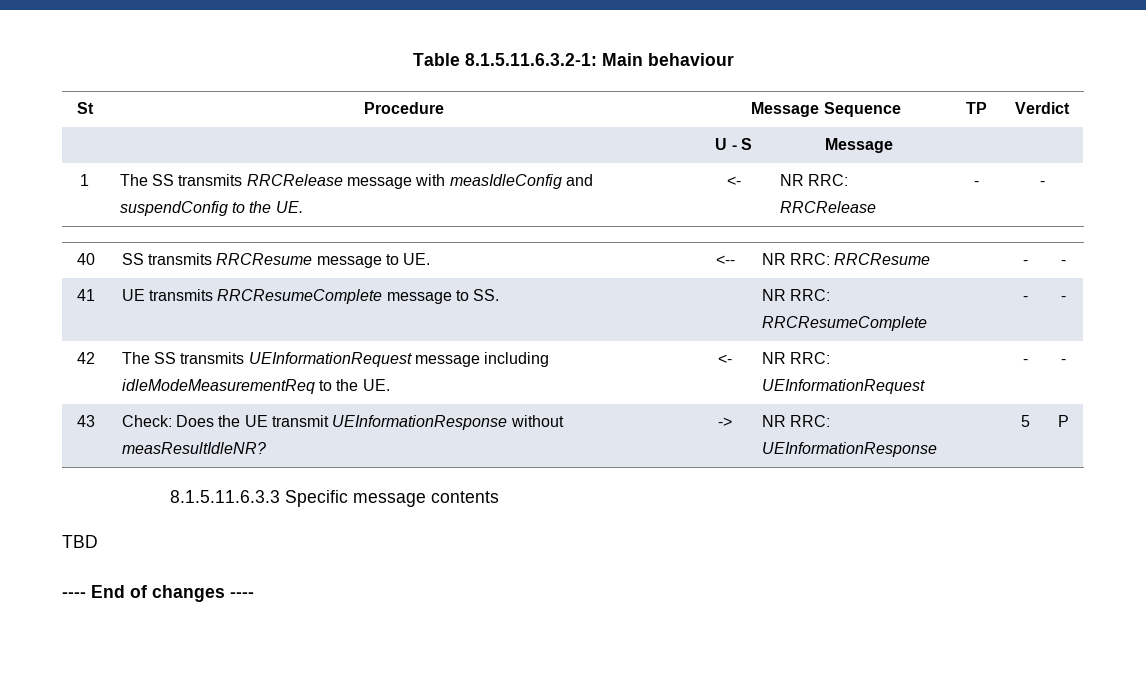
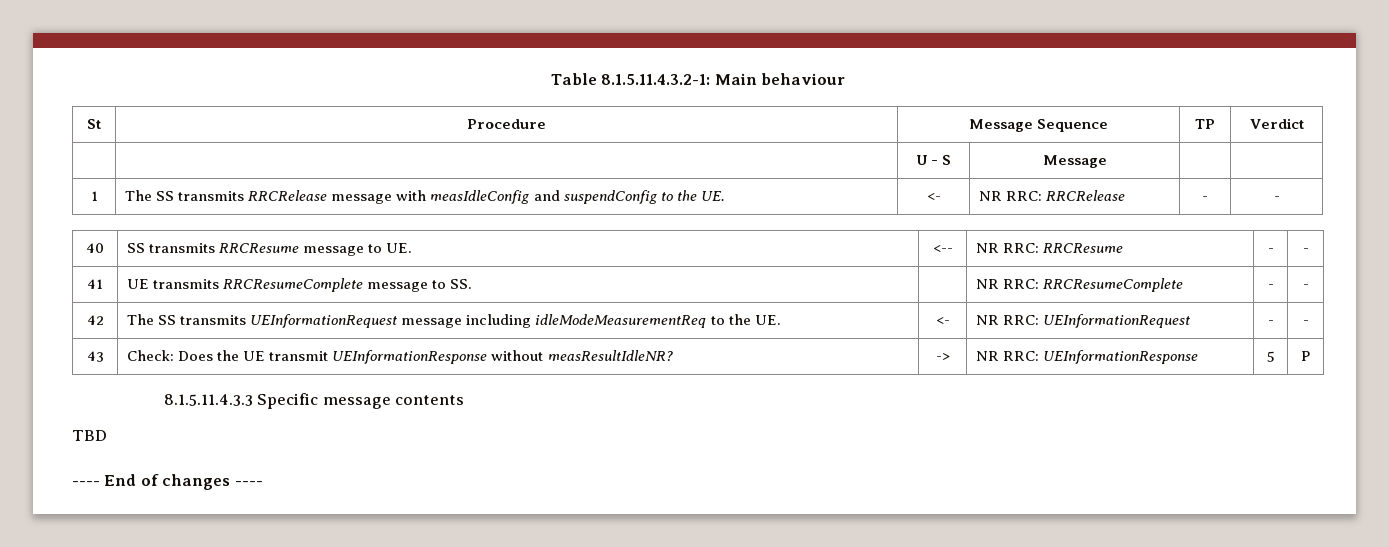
[464,53,597,66] 8.1.5.11.6.3.2-1: -> [601,74,711,85] 8.1.5.11.4.3.2-1:
[169,490,280,503] 8.1.5.11.6.3.3 -> [164,394,254,406] 8.1.5.11.4.3.3

